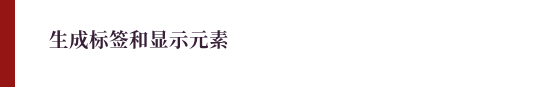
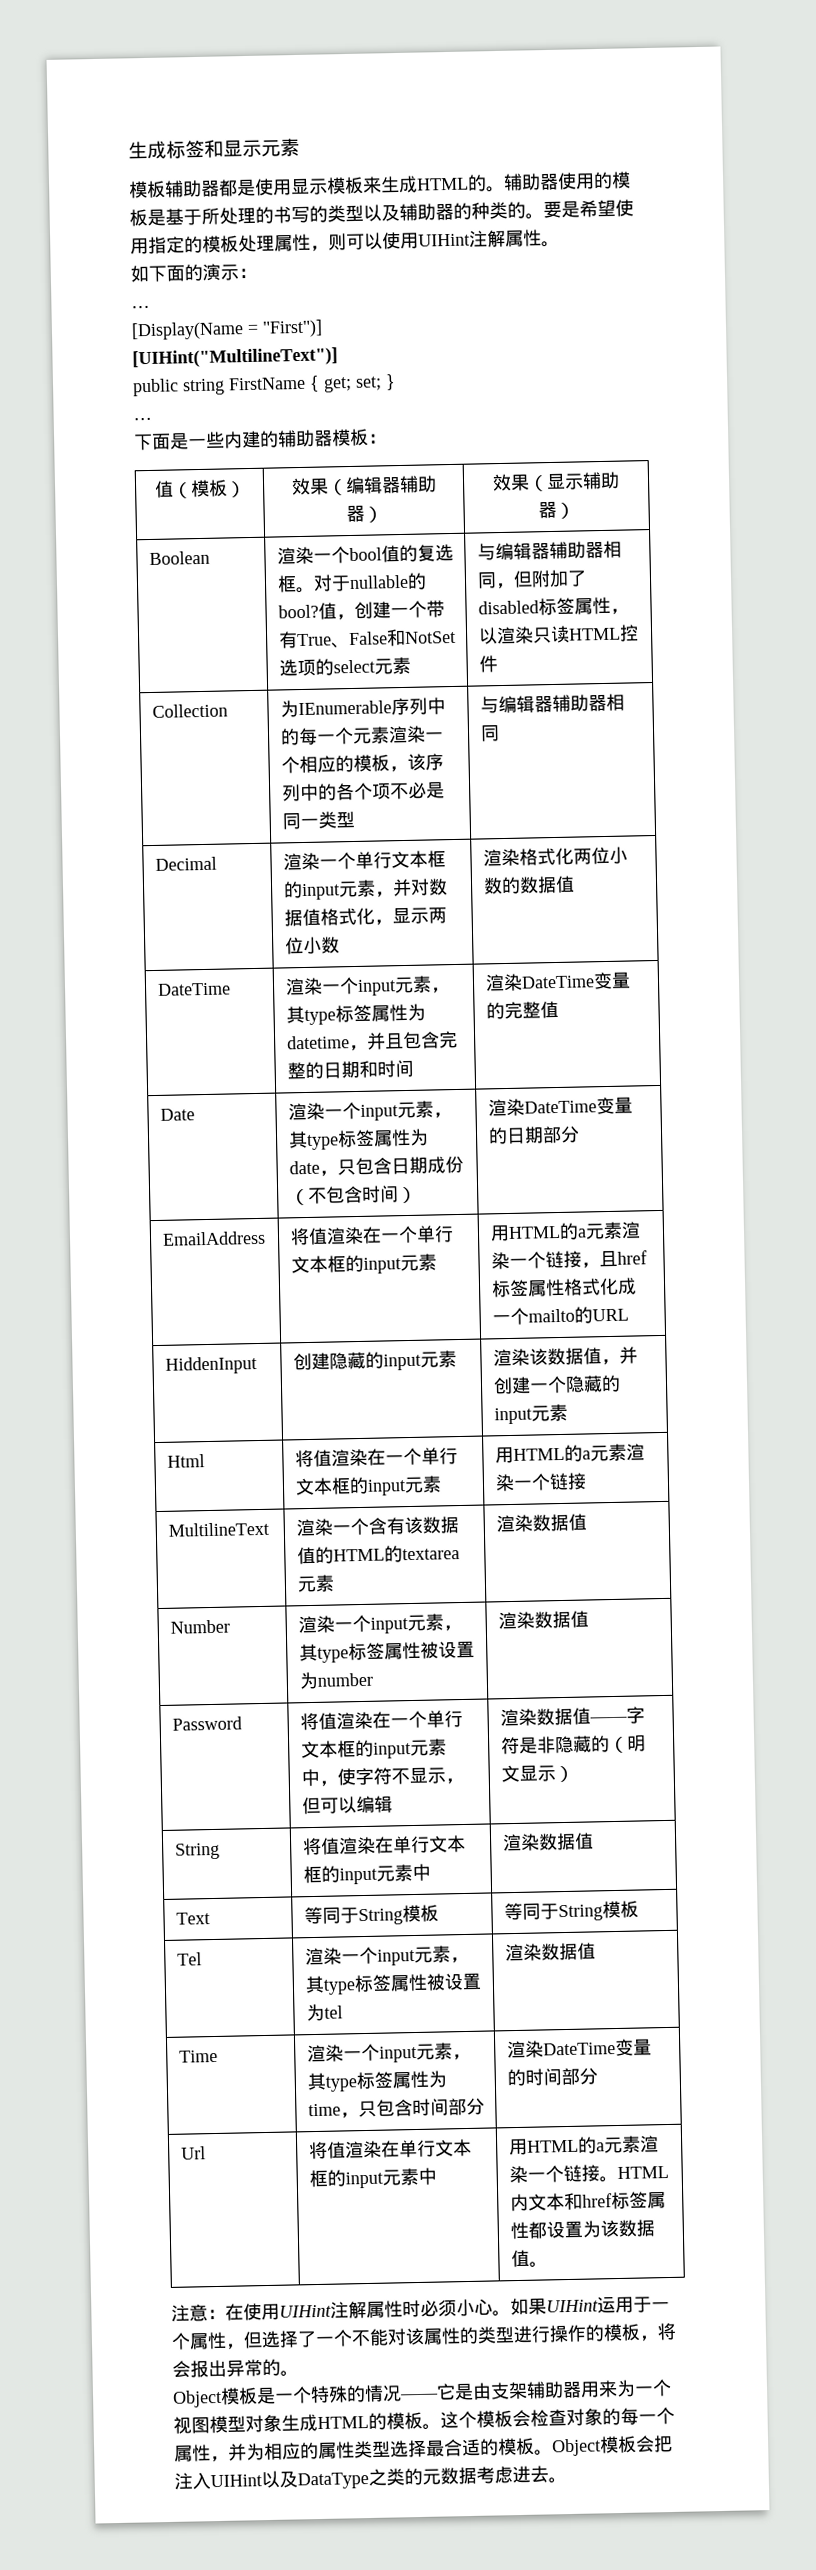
(229, 40) none -> [128,171,631,199] [129,199,634,227] [130,229,560,255] [130,263,257,283] [131,304,150,309] [131,319,323,341] [132,347,338,369] [132,374,396,397] [133,416,152,421] [134,428,387,451] [153,479,246,499] [290,475,437,496] [345,504,383,523] [492,471,620,492] [538,500,575,519] [148,550,210,566] [276,543,454,565] [276,572,427,594] [277,600,445,621] [277,628,456,649] [278,656,411,677] [476,540,622,561] [476,569,587,590] [477,596,629,616] [477,624,639,645] [478,655,498,673] [151,703,228,718] [279,697,446,718] [279,725,444,746] [280,753,444,774] [281,781,445,802] [281,810,355,830] [479,693,625,714] [479,725,500,742] [154,856,217,871] [282,850,446,871] [282,878,448,901] [283,907,447,927] [284,936,340,955] [482,846,628,867] [482,875,575,895] [156,982,231,996] [284,975,450,996] [285,1003,426,1026] [286,1030,458,1052] [286,1059,414,1080] [484,971,631,992] [485,1000,559,1020] [159,1108,195,1121] [287,1100,452,1121] [287,1128,429,1150] [288,1155,464,1177] [289,1185,417,1206] [487,1096,633,1117] [487,1125,580,1145] [161,1230,266,1246] [289,1225,454,1246] [290,1253,437,1274] [489,1221,641,1242] [490,1250,647,1270] [490,1277,637,1298] [491,1306,629,1325] [164,1356,257,1375] [292,1350,457,1371] [492,1346,638,1367] [492,1374,621,1395] [493,1403,568,1425] [166,1454,205,1468] [294,1447,458,1468] [294,1475,442,1496] [494,1443,645,1464] [494,1472,587,1492] [167,1521,269,1537] [295,1516,459,1537] [296,1545,460,1565] [296,1574,335,1593] [495,1513,587,1533] [169,1619,230,1634] [297,1613,462,1634] [298,1640,475,1663] [298,1671,373,1690] [497,1610,589,1630] [171,1716,242,1731] [299,1710,463,1731] [300,1738,447,1759] [300,1767,464,1787] [301,1795,393,1815] [499,1706,645,1727] [500,1734,646,1755] [500,1764,574,1783] [174,1842,220,1860] [301,1834,466,1856] [302,1863,431,1885] [501,1832,594,1852] [175,1912,210,1925] [303,1904,439,1926] [503,1900,639,1922] [176,1952,202,1966] [304,1945,469,1966] [304,1972,482,1995] [305,2003,343,2022] [504,1942,596,1962] [178,2049,218,2063] [306,2042,471,2063] [306,2070,447,2092] [307,2097,485,2119] [506,2038,652,2059] [506,2067,598,2087] [180,2146,206,2160] [308,2138,472,2160] [308,2167,437,2189] [508,2135,659,2156] [508,2164,669,2184] [509,2191,666,2212] [509,2219,655,2240] [510,2249,548,2268] [171,2296,670,2322] [171,2322,677,2350] [172,2358,299,2378] [172,2378,672,2408] [173,2406,675,2434] [174,2434,673,2463] [174,2465,567,2490] // 模板辅助器都是使用显示模板来生成HTML的。辅助器使用的模板是基于所处理的书写的类型以及辅助器的种类的。要是希望使用指定的模板处理属性，则可以使用UIHint注解属性。 // 如下面的演示： // … // [Display(Name = "First")] // [UIHint("MultilineText")] // public string FirstName { get; set; } // … // 下面是一些内建的辅助器模板： // 值（模板） | 效果（编辑器辅助器） | 效果（显示辅助器） // Boolean | 渲染一个bool值的复选框。对于nullable的bool?值，创建一个带有True、False和NotSet选项的select元素 | 与编辑器辅助器相同，但附加了disabled标签属性，以渲染只读HTML控件 // Collection | 为IEnumerable序列中的每一个元素渲染一个相应的模板，该序列中的各个项不必是同一类型 | 与编辑器辅助器相同 // Decimal | 渲染一个单行文本框的input元素，并对数据值格式化，显示两位小数 | 渲染格式化两位小数的数据值 // DateTime | 渲染一个input元素，其type标签属性为datetime，并且包含完整的日期和时间 | 渲染DateTime变量的完整值 // Date | 渲染一个input元素，其type标签属性为date，只包含日期成份（不包含时间） | 渲染DateTime变量的日期部分 // EmailAddress | 将值渲染在一个单行文本框的input元素 | 用HTML的a元素渲染一个链接，且href标签属性格式化成一个mailto的URL // HiddenInput | 创建隐藏的input元素 | 渲染该数据值，并创建一个隐藏的input元素 // Html | 将值渲染在一个单行文本框的input元素 | 用HTML的a元素渲染一个链接 // MultilineText | 渲染一个含有该数据值的HTML的textarea元素 | 渲染数据值 // Number | 渲染一个input元素，其type标签属性被设置为number | 渲染数据值 // Password | 将值渲染在一个单行文本框的input元素中，使字符不显示，但可以编辑 | 渲染数据值——字符是非隐藏的（明文显示） // String | 将值渲染在单行文本框的input元素中 | 渲染数据值 // Text | 等同于String模板 | 等同于String模板 // Tel | 渲染一个input元素，其type标签属性被设置为tel | 渲染数据值 // Time | 渲染一个input元素，其type标签属性为time，只包含时间部分 | 渲染DateTime变量的时间部分 // Url | 将值渲染在单行文本框的input元素中 | 用HTML的a元素渲染一个链接。HTML内文本和href标签属性都设置为该数据值。 // 注意：在使用UIHint注解属性时必须小心。如果UIHint运用于一个属性，但选择了一个不能对该属性的类型进行操作的模板，将会报出异常的。 // Object模板是一个特殊的情况——它是由支架辅助器用来为一个视图模型对象生成HTML的模板。这个模板会检查对象的每一个属性，并为相应的属性类型选择最合适的模板。Object模板会把注入UIHint以及DataType之类的元数据考虑进去。

